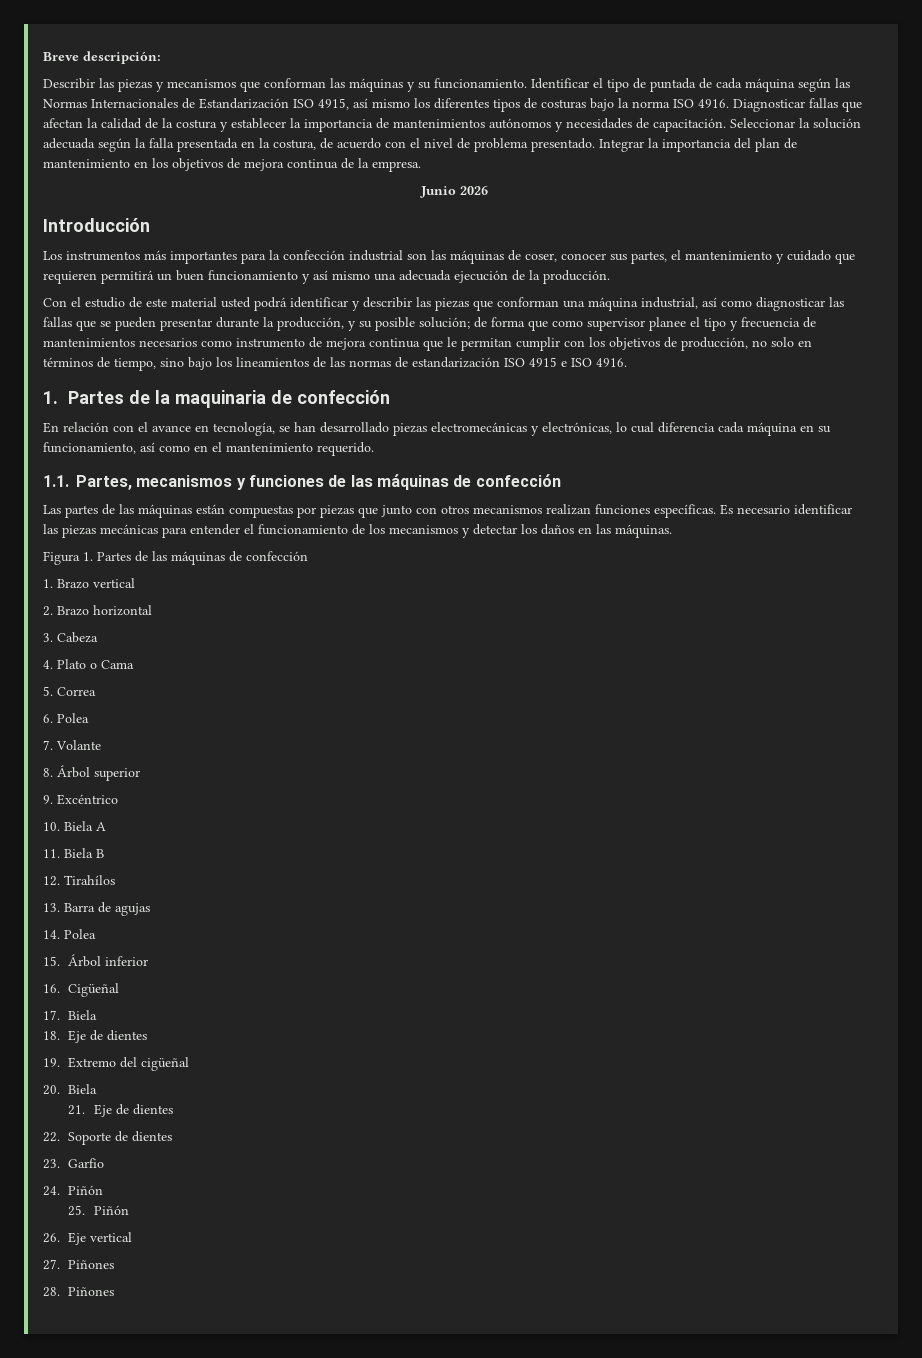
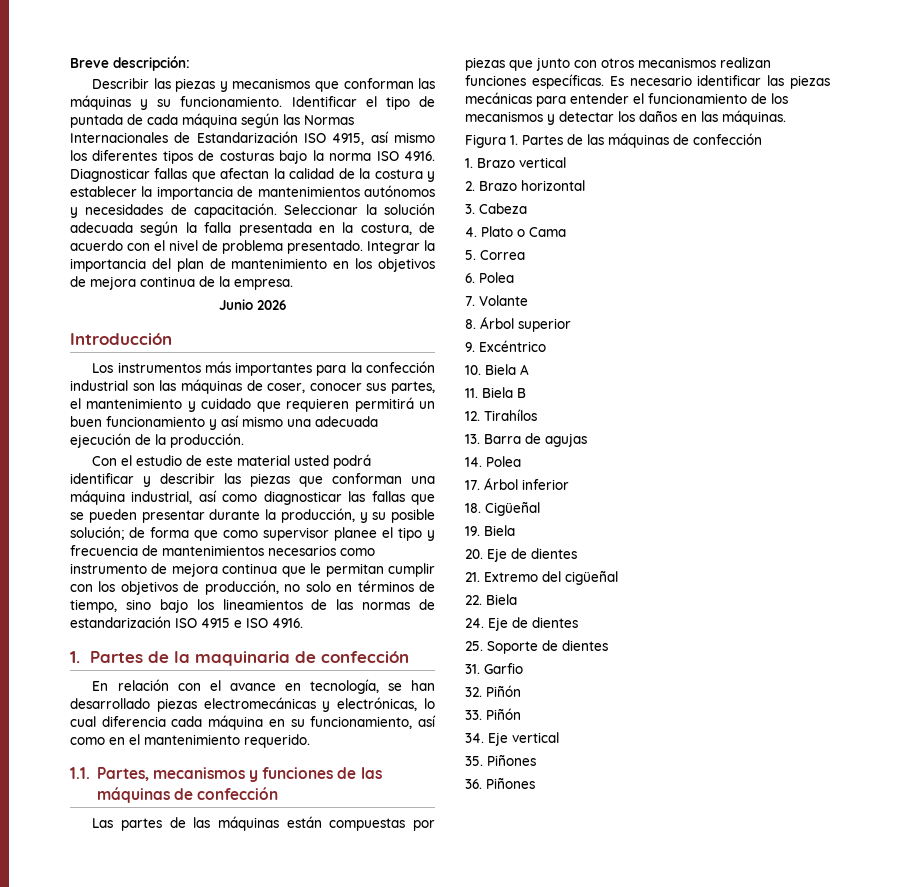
[43,956,60,966] 15. -> [465,480,480,490] 17.
[43,984,60,993] 16. -> [465,503,481,513] 18.
[43,1010,98,1020] [43,1030,148,1043] [43,1058,60,1067] 17. Biela // 18. Eje de dientes // 19. -> [465,525,515,536] [465,548,577,562] [465,572,480,582] 19. Biela // 20. Eje de dientes // 21.
[43,1084,98,1095] [68,1104,173,1117] [43,1132,60,1142] 20. Biela // 21. Eje de dientes // 22. -> [465,594,517,605] [465,617,578,631] [465,641,483,651] 22. Biela // 24. Eje de dientes // 25.
[43,1159,60,1169] 23. -> [465,664,480,674] 31.
[43,1185,104,1196] [68,1205,129,1216] [43,1233,60,1243] 24. Piñón // 25. Piñón // 26. -> [465,685,521,697] [465,708,521,720] [465,733,484,743] 32. Piñón // 33. Piñón // 34.
[43,1259,60,1270] 27. -> [465,756,483,766] 35.
[43,1287,60,1297] 28. -> [465,779,482,789] 36.

